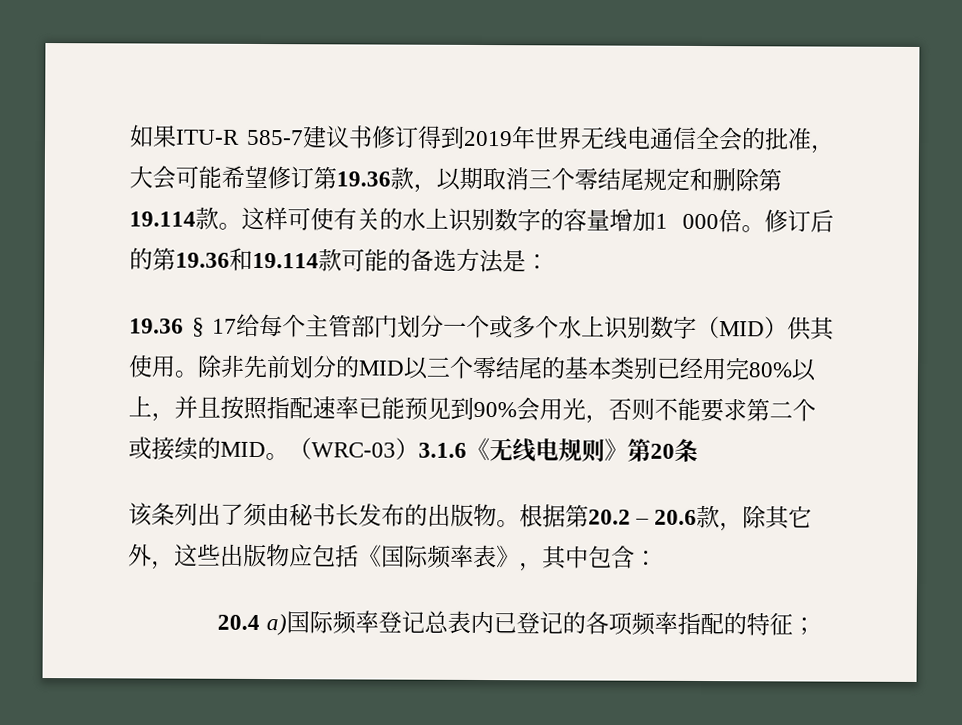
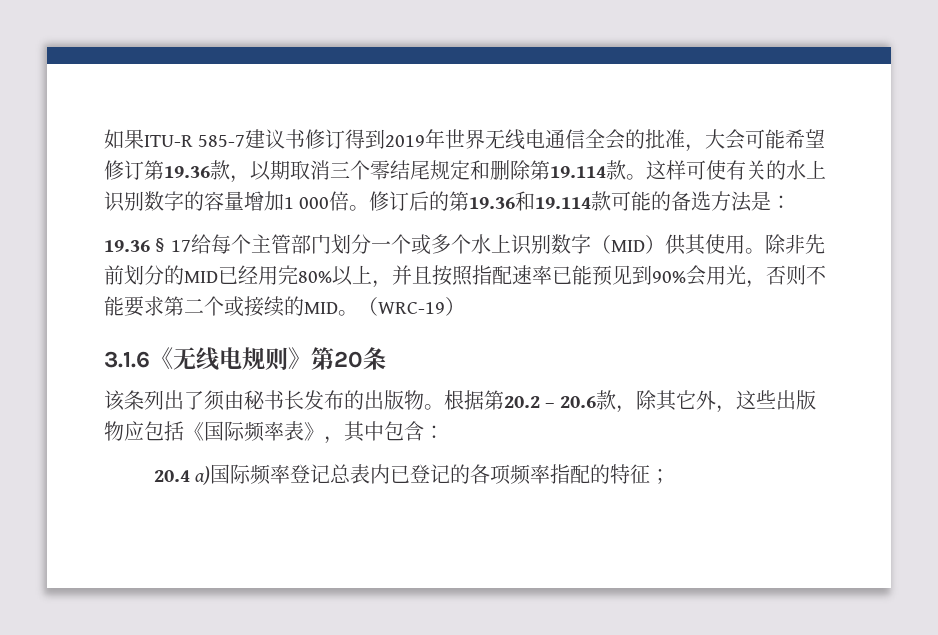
[403,355,658,380] 以三个零结尾的基本类别 -> (218, 277) none
[311,437,419,460] WRC-03） -> [378,297,465,316] WRC-19） //

